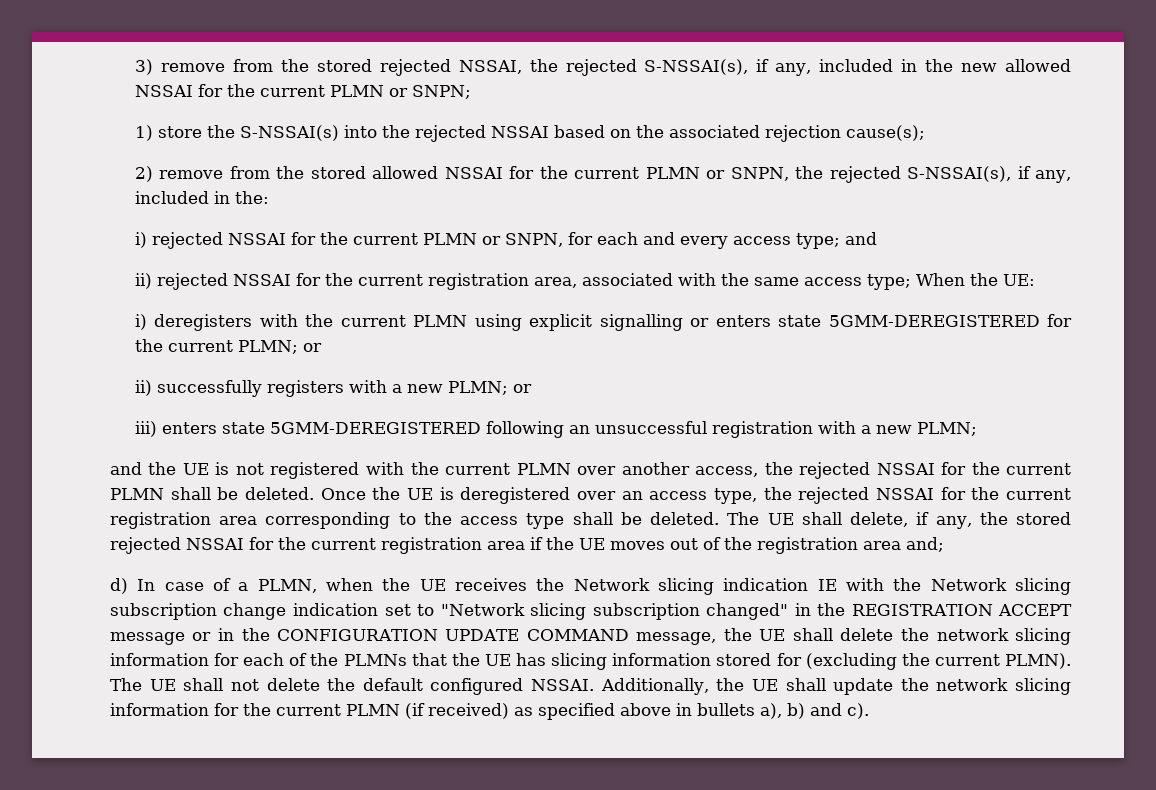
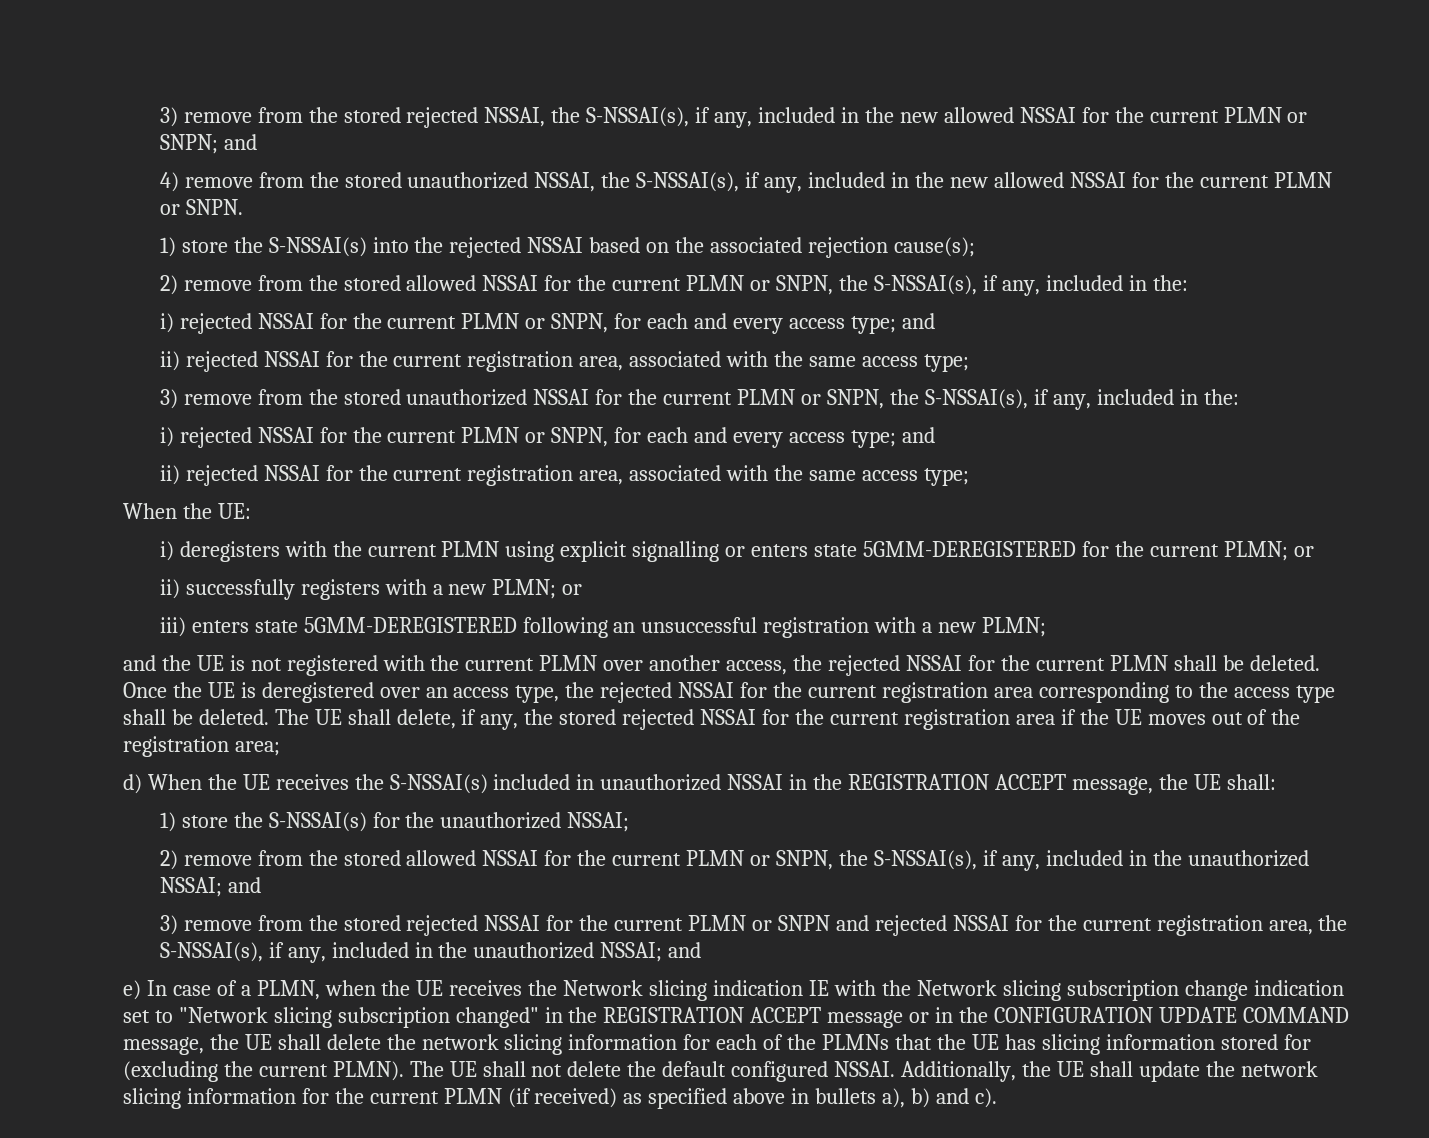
[565,59,637,76] rejected -> (581, 115) none
(471, 92) none -> [223,134,257,150] [159,172,1332,193] [159,199,243,215] and // 4) remove from the stored unauthorized NSSAI, the S-NSSAI(s), if any, included in the new allowed NSSAI for the current PLMN or SNPN.
[829,166,901,183] rejected -> (868, 283) none
(911, 282) none -> [159,389,1239,410] [159,427,935,448] [159,465,969,486] // 3) remove from the stored unauthorized NSSAI for the current PLMN or SNPN, the S-NSSAI(s), if any, included in the: // i) rejected NSSAI for the current PLMN or SNPN, for each and every access type; and // ii) rejected NSSAI for the current registration area, associated with the same access type; //
[862,537,944,552] area and; -> [234,741,280,756] area;
(128, 586) none -> [147,774,1276,795] [159,812,630,832] [159,850,1309,871] [159,877,261,897] [159,915,1348,936] [159,942,702,963] [122,980,141,1000] When the UE receives the S-NSSAI(s) included in unauthorized NSSAI in the REGISTRATION ACCEPT message, the UE shall: // 1) store the S-NSSAI(s) for the unauthorized NSSAI; // 2) remove from the stored allowed NSSAI for the current PLMN or SNPN, the S-NSSAI(s), if any, included in the unauthorized NSSAI; and // 3) remove from the stored rejected NSSAI for the current PLMN or SNPN and rejected NSSAI for the current registration area, the S-NSSAI(s), if any, included in the unauthorized NSSAI; and // e)

